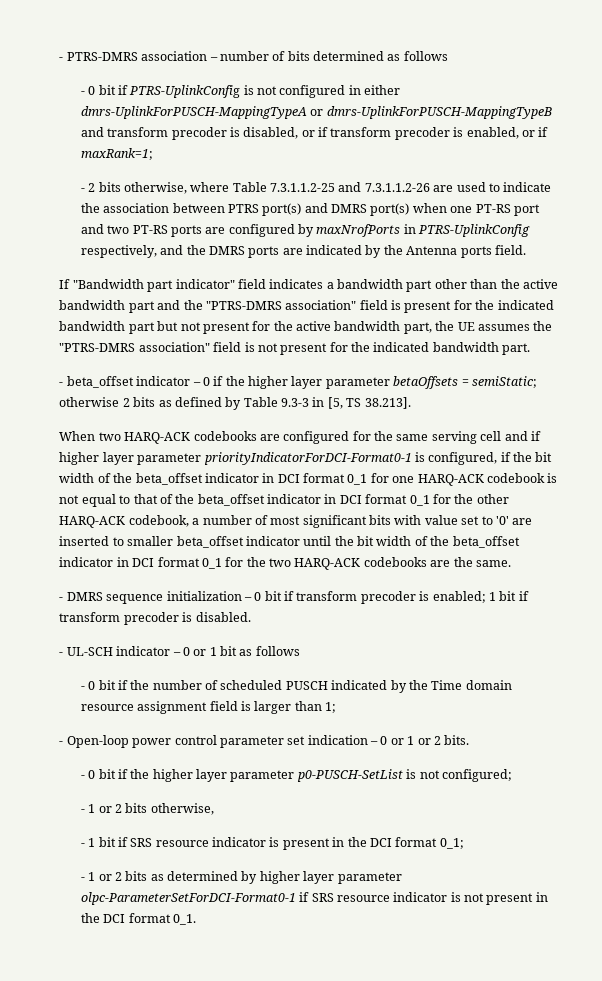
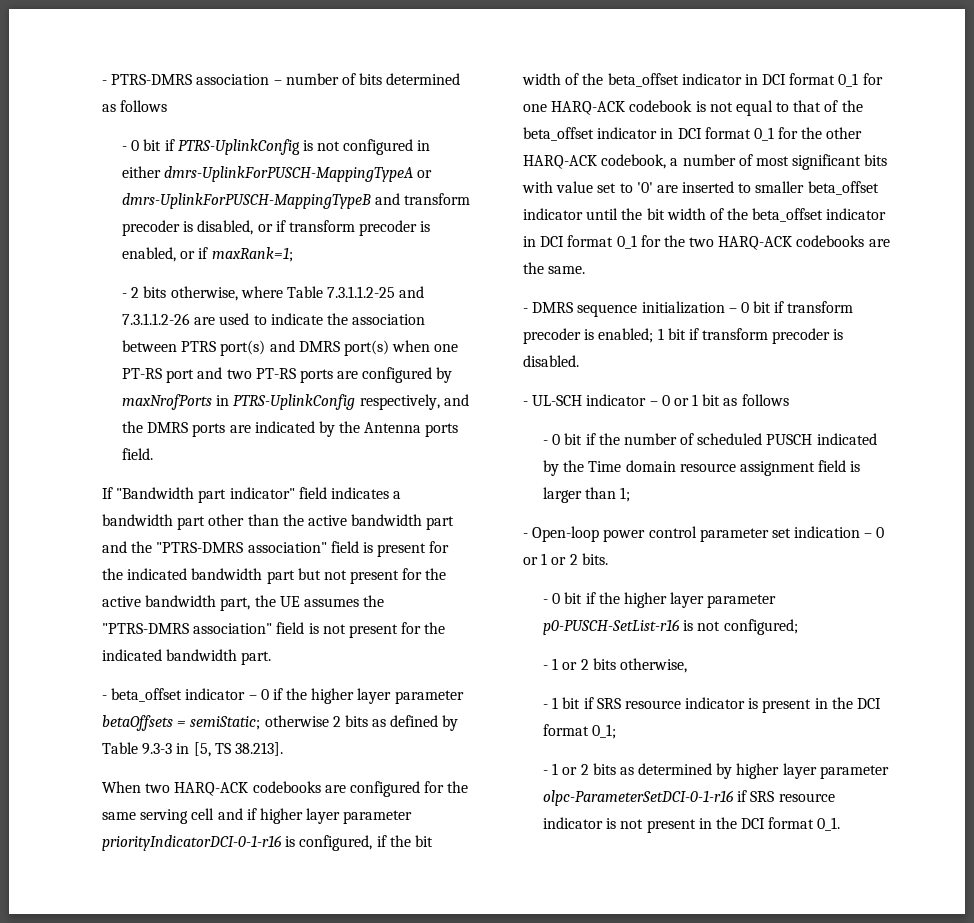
[203,452,412,465] priorityIndicatorForDCI-Format0-1 -> [101,835,282,851] priorityIndicatorDCI-0-1-r16
[296,769,403,782] p0-PUSCH-SetList -> [542,619,680,635] p0-PUSCH-SetList-r16
[80,892,296,905] olpc-ParameterSetForDCI-Format0-1 -> [542,790,734,806] olpc-ParameterSetDCI-0-1-r16

